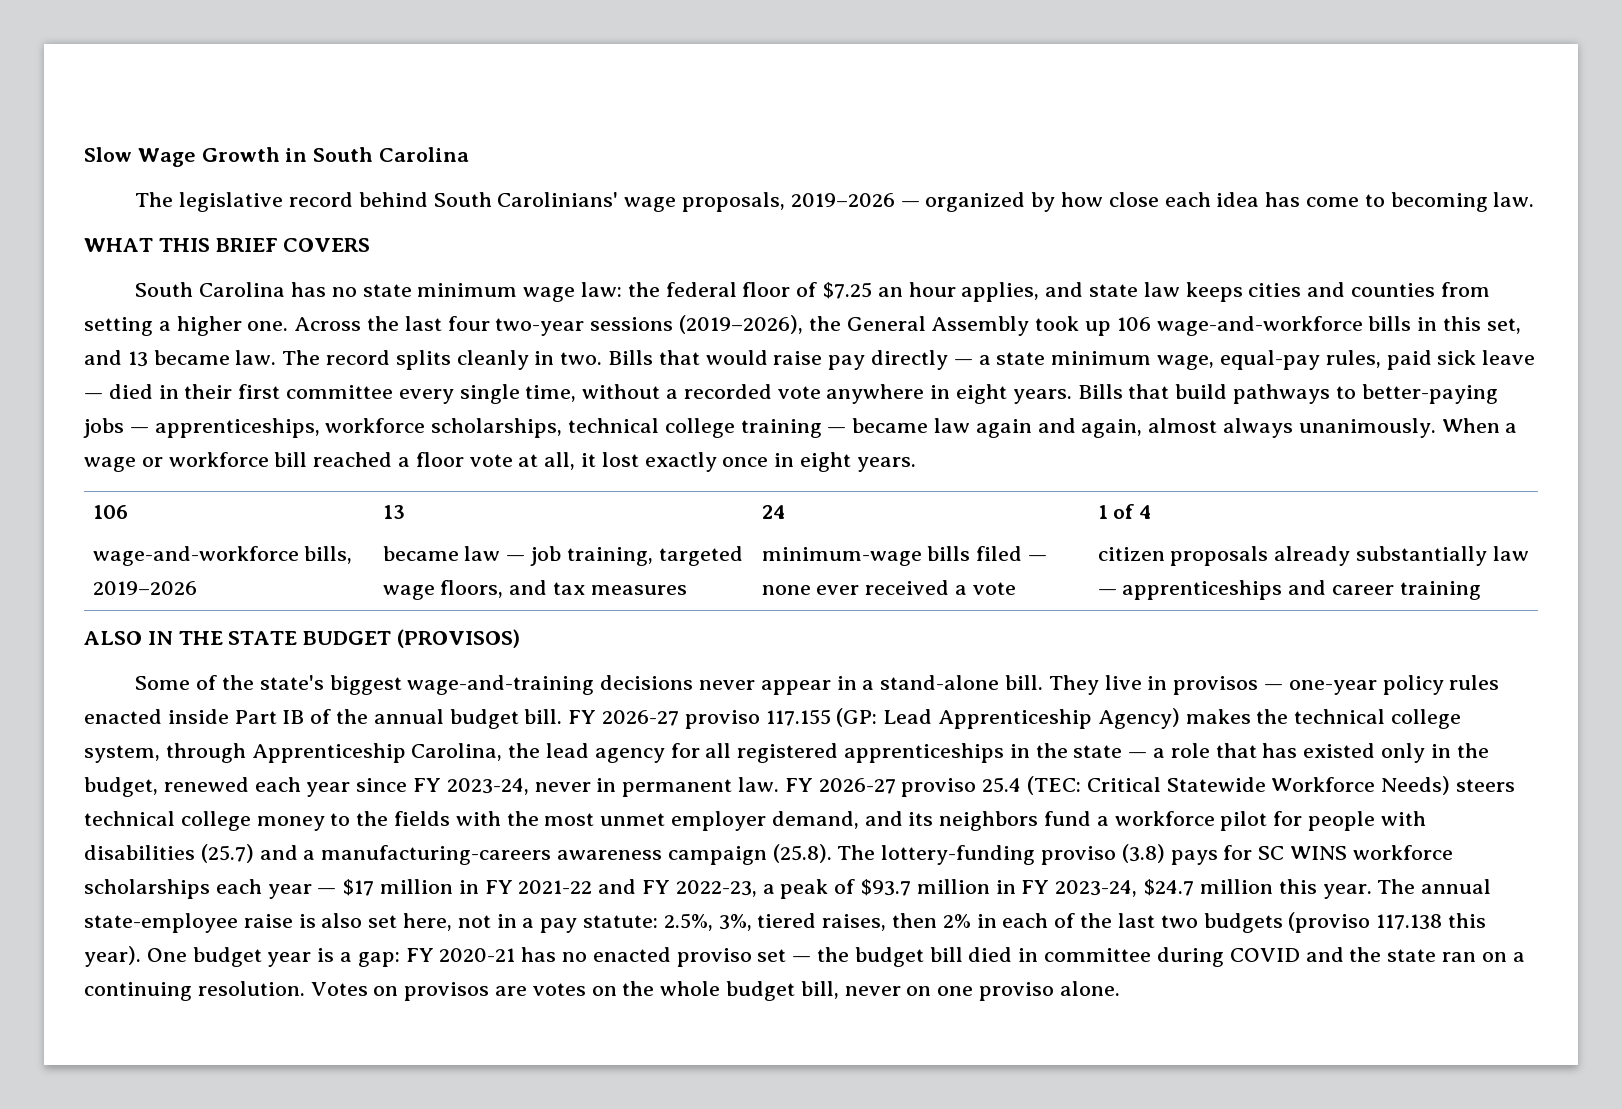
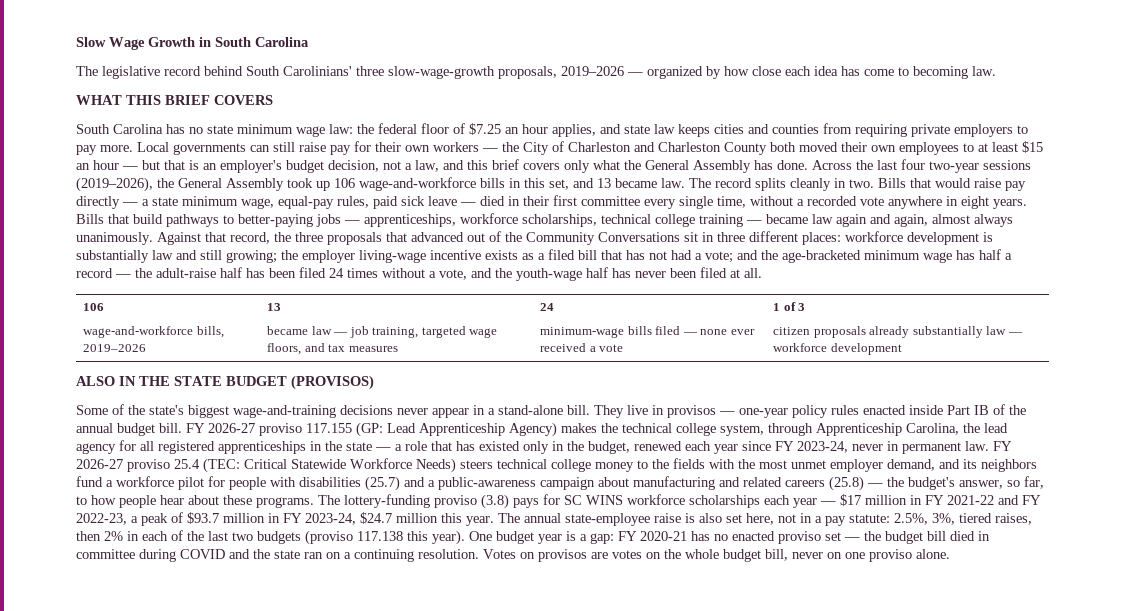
[624,197,677,212] wage -> [356,66,495,79] three slow-wage-growth
[84,316,289,336] setting a higher one. -> [855,124,1028,137] [76,141,1043,155] [76,159,808,173] requiring private employers to pay more. Local governments can still raise pay for their own workers — the City of Charleston and Charleston County both moved their own employees to at least $15 an hour — but that is an employer's budget decision, not a law, and this brief covers only what the General Assembly has done.
[1441,418,1518,433] [84,452,916,472] When a wage or workforce bill reached a floor vote at all, it lost exactly once in eight years. -> [157,231,993,245] [76,249,1012,263] [76,267,762,281] Against that record, the three proposals that advanced out of the Community Conversations sit in three different places: workforce development is substantially law and still growing; the employer living-wage incentive exists as a filed bill that has not had a vote; and the age-bracketed minimum wage has half a record — the adult-raise half has been filed 24 times without a vote, and the youth-wage half has never been filed at all.
[1139,505,1152,519] 4 -> [798,303,806,311] 3
[1122,580,1481,600] apprenticeships and career training -> [773,343,902,355] workforce development
[321,844,832,865] manufacturing-careers awareness campaign (25.8). -> [438,476,1044,491] [76,495,314,508] public-awareness campaign about manufacturing and related careers (25.8) — the budget's answer, so far, to how people hear about these programs.

